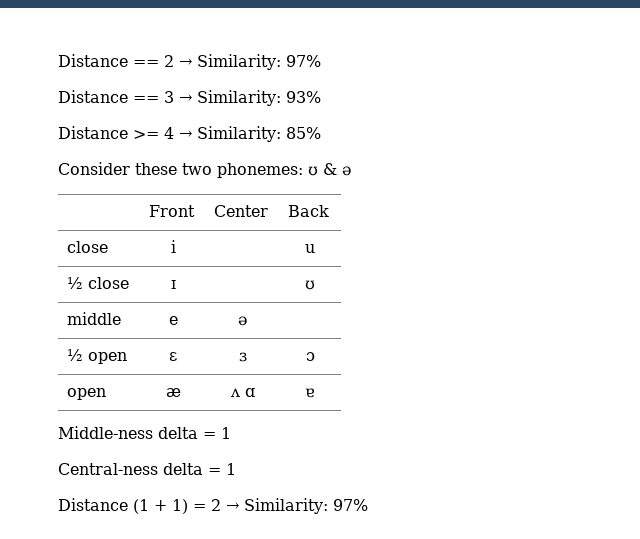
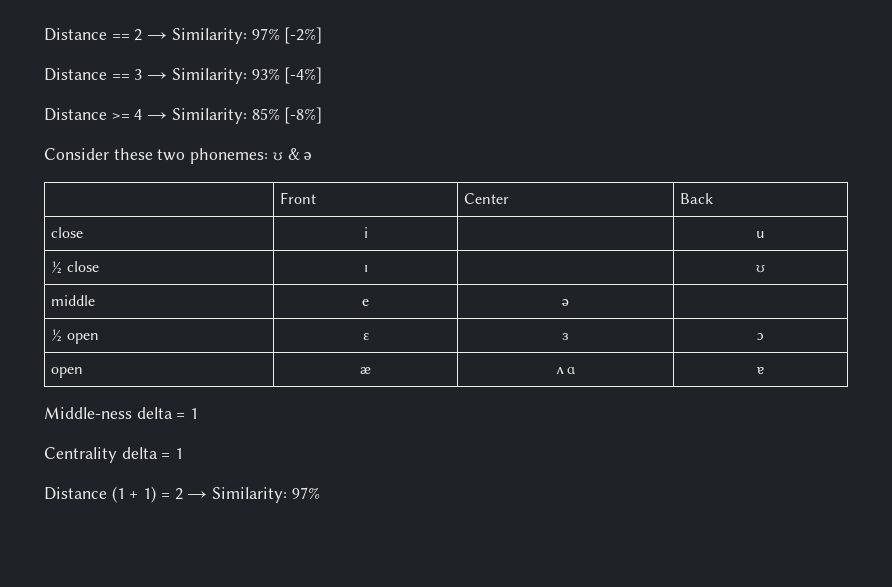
(321, 61) none -> [284,27,323,44] [-2%]
(321, 97) none -> [284,67,323,84] [-4%]
(321, 133) none -> [284,107,323,124] [-8%]
[58,463,158,475] Central-ness -> [44,447,117,463] Centrality

